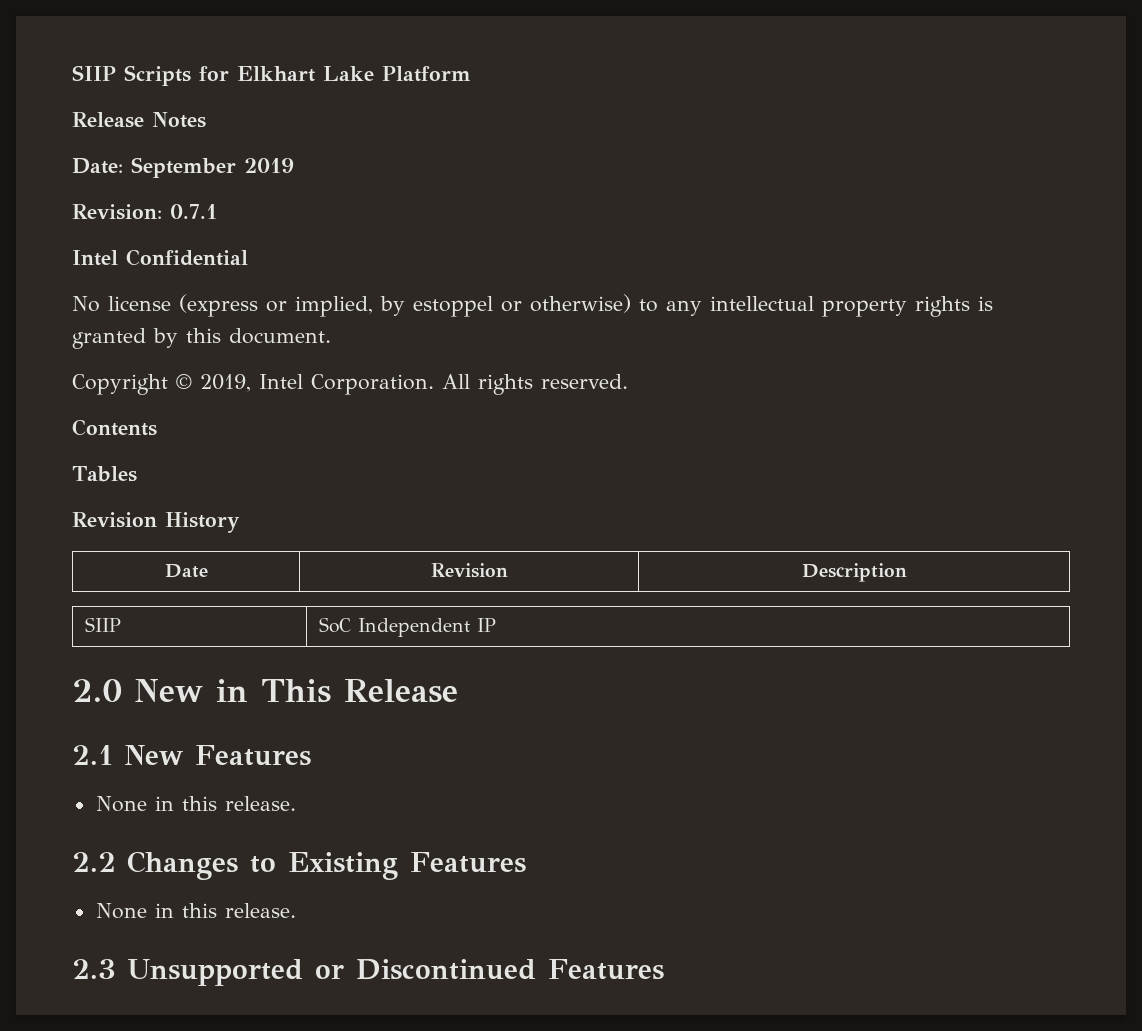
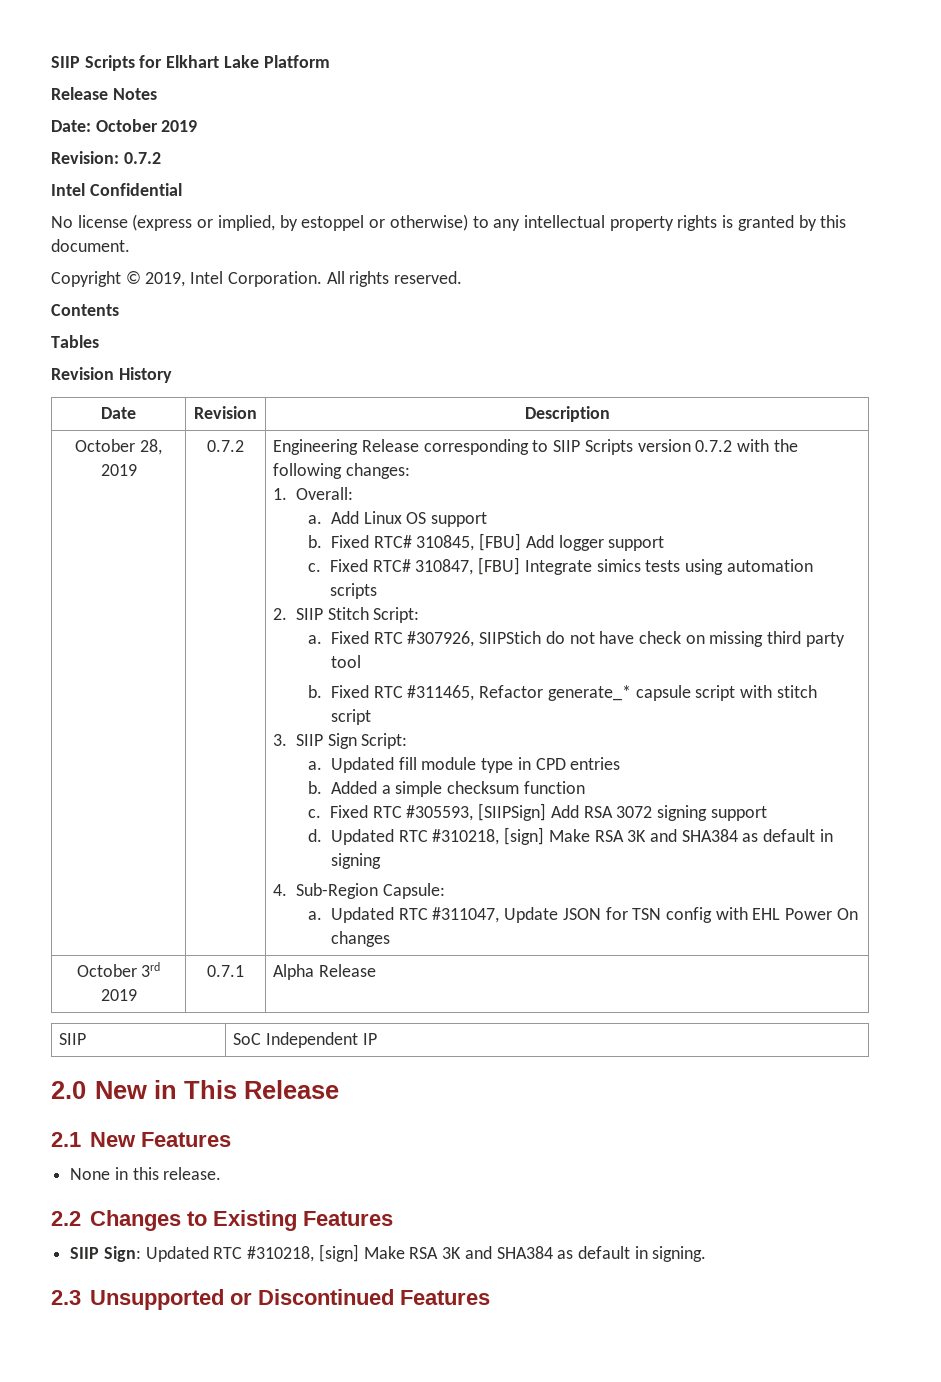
[131,157,236,178] September -> [95,119,158,132] October
[170,204,217,219] 0.7.1 -> [123,152,161,164] 0.7.2
(907, 572) none -> [75,439,162,455] [100,464,137,476] [207,440,244,452] [273,439,798,455] [273,463,410,479] [273,487,353,500] [308,511,488,527] [308,533,665,551] [308,557,813,575] [329,583,377,599] [273,607,420,623] [308,631,845,647] [330,655,361,668] [308,685,817,701] [330,709,371,725] [273,733,408,749] [308,757,621,773] [308,781,585,797] [308,803,767,821] [308,827,833,845] [330,853,381,869] [273,883,445,899] [308,907,858,923] [330,931,390,947] [76,962,161,977] [100,989,137,1001] [207,965,244,977] [273,964,376,980] // October 28, 2019 | 0.7.2 | Engineering Release corresponding to SIIP Scripts version 0.7.2 with the following changes: // 1. Overall: // a. Add Linux OS support // b. Fixed RTC# 310845, [FBU] Add logger support // c. Fixed RTC# 310847, [FBU] Integrate simics tests using automation scripts // 2. SIIP Stitch Script: // a. Fixed RTC #307926, SIIPStich do not have check on missing third party tool // b. Fixed RTC #311465, Refactor generate_* capsule script with stitch script // 3. SIIP Sign Script: // a. Updated fill module type in CPD entries // b. Added a simple checksum function // c. Fixed RTC #305593, [SIIPSign] Add RSA 3072 signing support // d. Updated RTC #310218, [sign] Make RSA 3K and SHA384 as default in signing // 4. Sub-Region Capsule: // a. Updated RTC #311047, Update JSON for TSN config with EHL Power On changes // October 3rd 2019 | 0.7.1 | Alpha Release
[95,903,296,919] None in this release. -> [70,1244,707,1262] SIIP Sign: Updated RTC #310218, [sign] Make RSA 3K and SHA384 as default in signing.

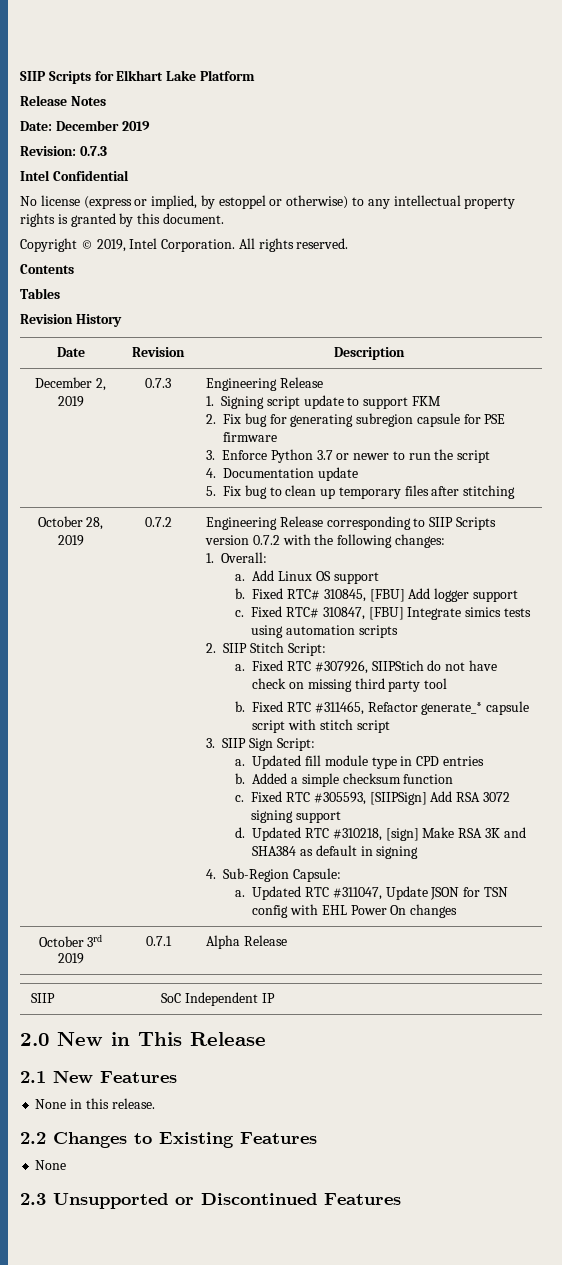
[95,119,158,132] October -> [55,120,119,131] December
[123,152,161,164] 0.7.2 -> [79,146,107,156] 0.7.3
(610, 414) none -> [35,377,106,391] [57,396,84,407] [145,378,171,388] [205,377,323,391] [205,395,441,409] [205,413,506,427] [222,432,277,442] [205,449,491,463] [205,467,358,481] [205,485,516,499] // December 2, 2019 | 0.7.3 | Engineering Release // 1. Signing script update to support FKM // 2. Fix bug for generating subregion capsule for PSE firmware // 3. Enforce Python 3.7 or newer to run the script // 4. Documentation update // 5. Fix bug to clean up temporary files after stitching
[70,1244,707,1262] // SIIP Sign: Updated RTC #310218, [sign] Make RSA 3K and SHA384 as default in signing. -> [35,1160,67,1170] // None

